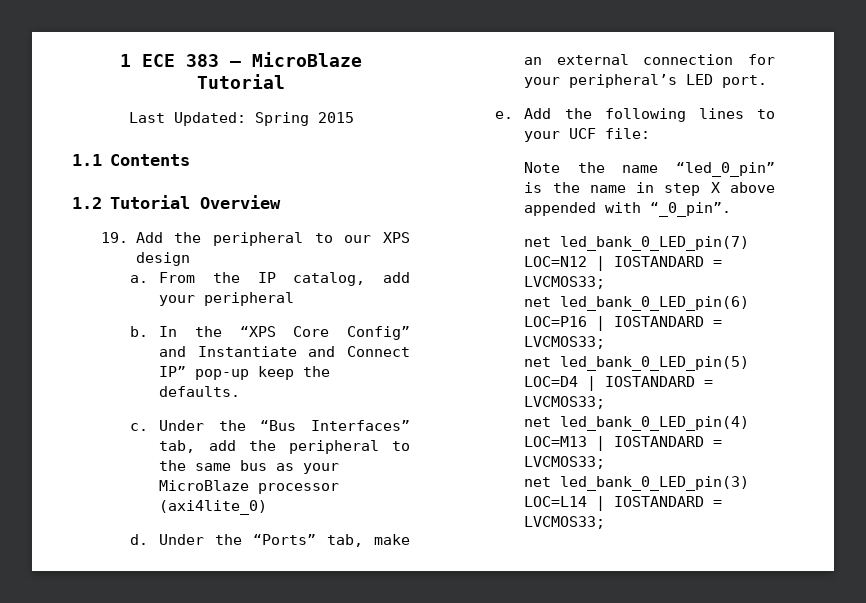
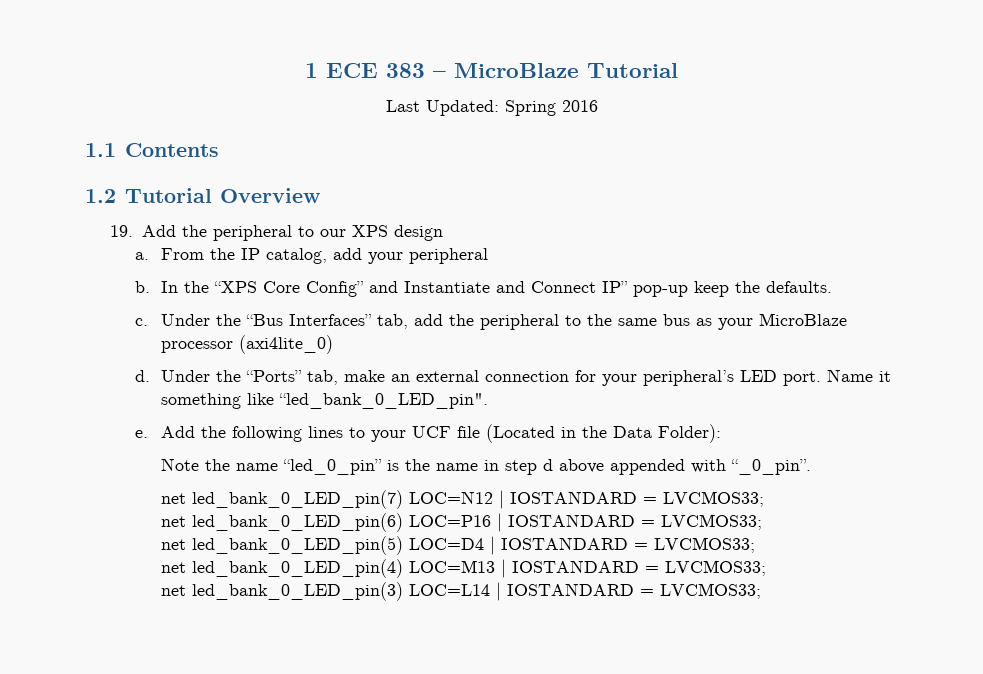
[317,112,354,123] 2015 -> [561,100,598,112] 2016
(768, 81) none -> [826,369,891,382] [160,393,488,409] Name it something like “led_bank_0_LED_pin".
[605,128,651,139] file: -> [456,424,721,443] file (Located in the Data Folder):
[710,182,720,193] X -> [542,459,553,471] d

